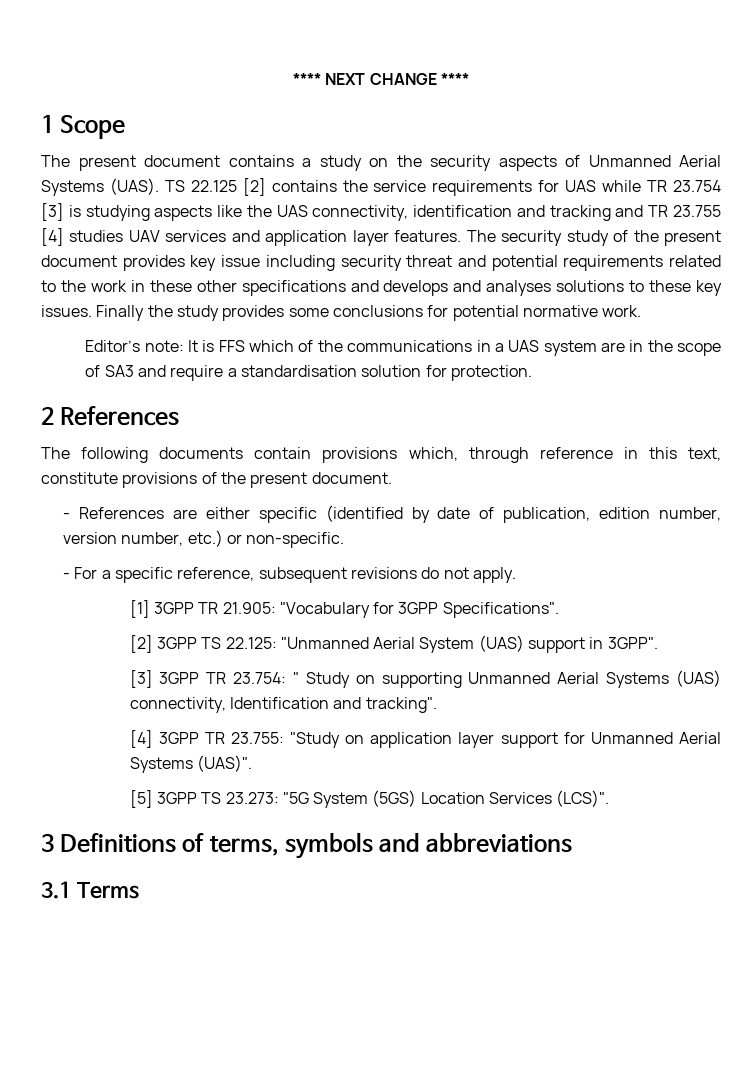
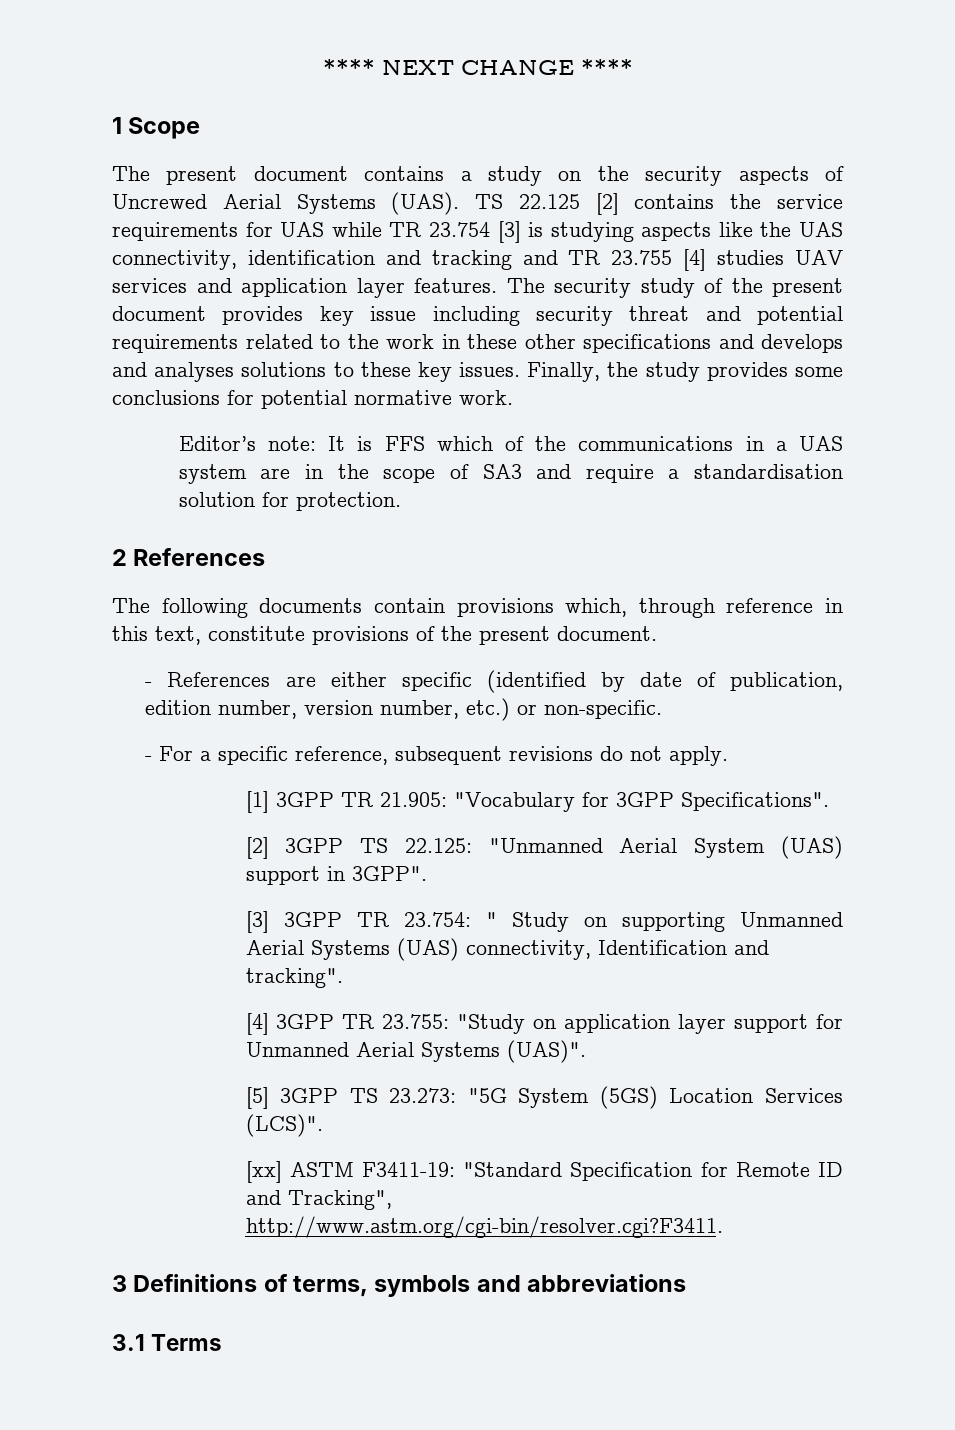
[588,155,671,167] Unmanned -> [112,194,207,209] Uncrewed
[96,305,145,321] Finally -> [527,362,601,382] Finally,
(610, 798) none -> [245,1161,843,1183] [245,1190,392,1210] [245,1216,723,1238] // [xx] ASTM F3411-19: "Standard Specification for Remote ID and Tracking", http://www.astm.org/cgi-bin/resolver.cgi?F3411.

